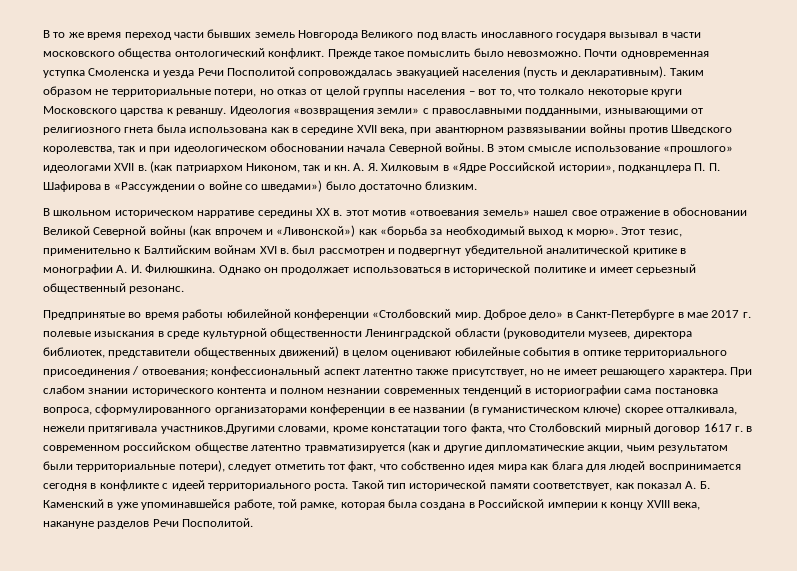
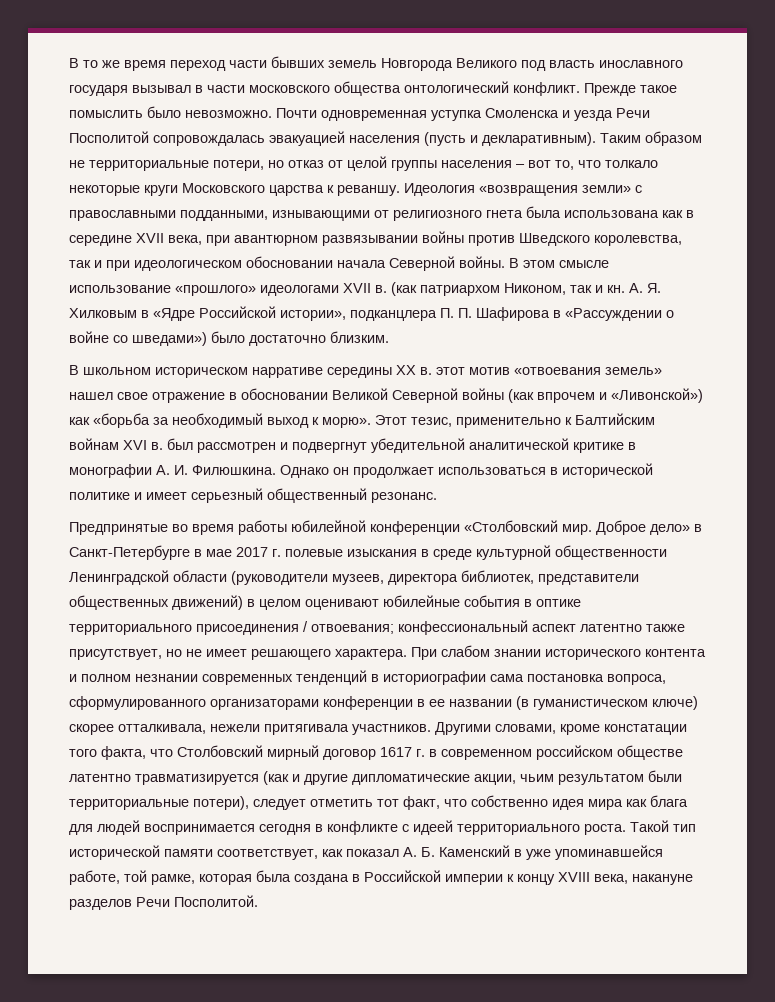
[160,424,275,434] участников.Другими -> [352,722,491,735] участников. Другими

